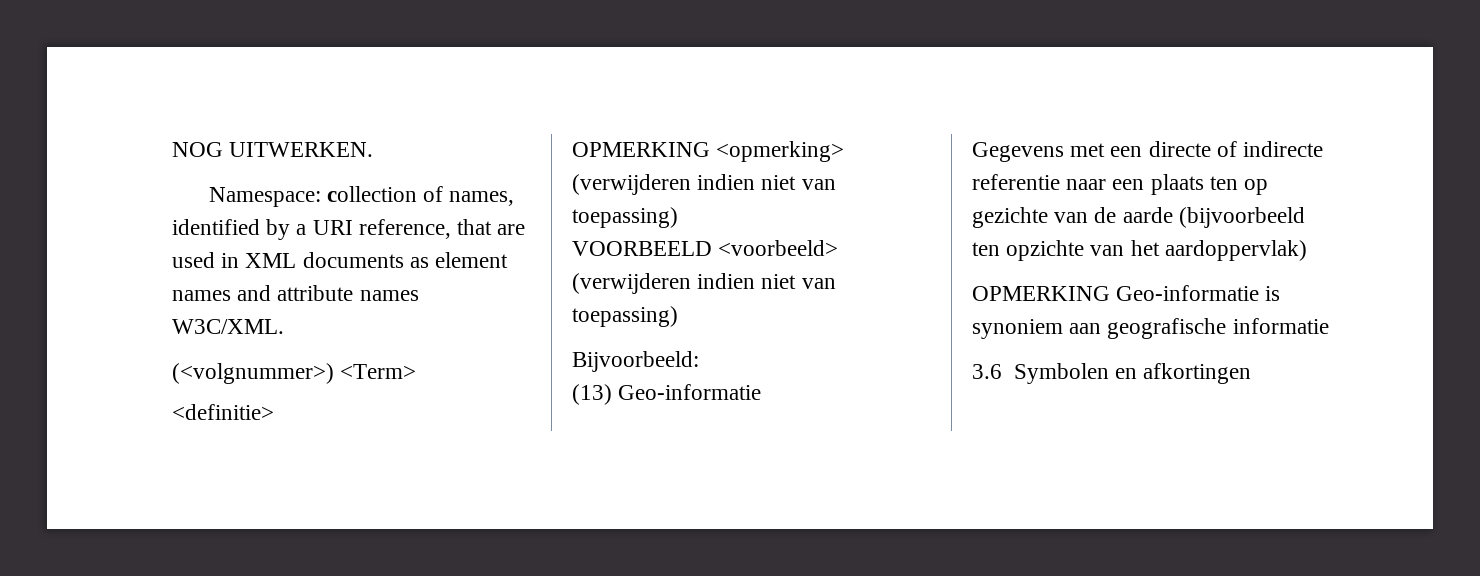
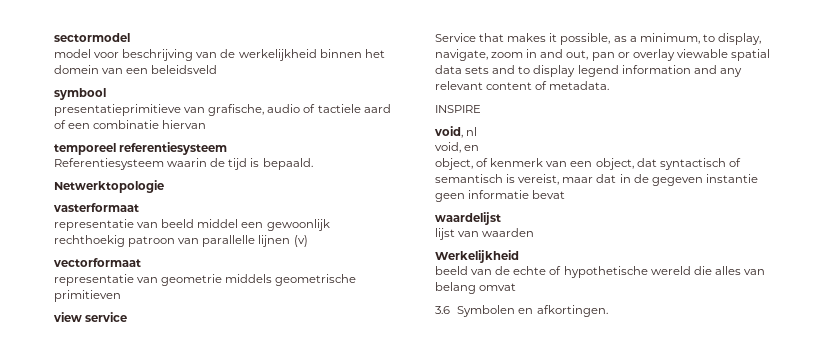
[172,142,374,157] [208,186,515,207] [172,219,526,240] [172,252,509,268] [172,285,419,301] [172,319,284,334] [172,363,417,384] [172,404,274,420] [572,141,845,162] [572,174,836,195] [572,207,678,228] [572,240,839,256] [572,273,836,294] [572,306,678,327] [572,351,699,372] [572,384,762,405] [972,141,1324,162] [972,174,1269,195] [972,207,1305,228] [972,240,1307,261] [972,285,1281,301] [972,318,1329,339] NOG UITWERKEN. // Namespace: collection of names, identified by a URI reference, that are used in XML documents as element names and attribute names W3C/XML. // (<volgnummer>) <Term> // <definitie> // OPMERKING <opmerking> (verwijderen indien niet van toepassing) // VOORBEELD <voorbeeld> (verwijderen indien niet van toepassing) // Bijvoorbeeld: // (13) Geo-informatie // Gegevens met een directe of indirecte referentie naar een plaats ten op gezichte van de aarde (bijvoorbeeld ten opzichte van het aardoppervlak) // OPMERKING Geo-informatie is synoniem aan geografische informatie -> [54,33,130,42] [54,49,385,61] [54,65,218,74] [54,88,106,100] [54,104,391,116] [54,120,207,129] [54,142,228,155] [54,158,313,170] [54,180,164,193] [53,203,139,212] [54,219,330,231] [54,235,308,247] [53,258,141,267] [54,274,357,286] [54,290,121,302] [53,312,128,322] [435,33,761,45] [435,49,770,61] [435,65,742,77] [435,81,610,90] [435,105,481,113] [434,126,478,138] [435,142,480,153] [435,158,741,170] [435,174,758,186] [435,190,566,202] [435,212,501,225] [435,228,535,240] [435,250,519,263] [435,266,765,278] [435,282,517,294] sectormodel // model voor beschrijving van de werkelijkheid binnen het domein van een beleidsveld // symbool // presentatieprimitieve van grafische, audio of tactiele aard of een combinatie hiervan // temporeel referentiesysteem // Referentiesysteem waarin de tijd is bepaald. // Netwerktopologie // vasterformaat // representatie van beeld middel een gewoonlijk rechthoekig patroon van parallelle lijnen (v) // vectorformaat // representatie van geometrie middels geometrische primitieven // view service // Service that makes it possible, as a minimum, to display, navigate, zoom in and out, pan or overlay viewable spatial data sets and to display legend information and any relevant content of metadata. // INSPIRE // void, nl // void, en // object, of kenmerk van een object, dat syntactisch of semantisch is vereist, maar dat in de gegeven instantie geen informatie bevat // waardelijst // lijst van waarden // Werkelijkheid // beeld van de echte of hypothetische wereld die alles van belang omvat
[1142,363,1251,384] afkortingen -> [536,305,608,317] afkortingen.

